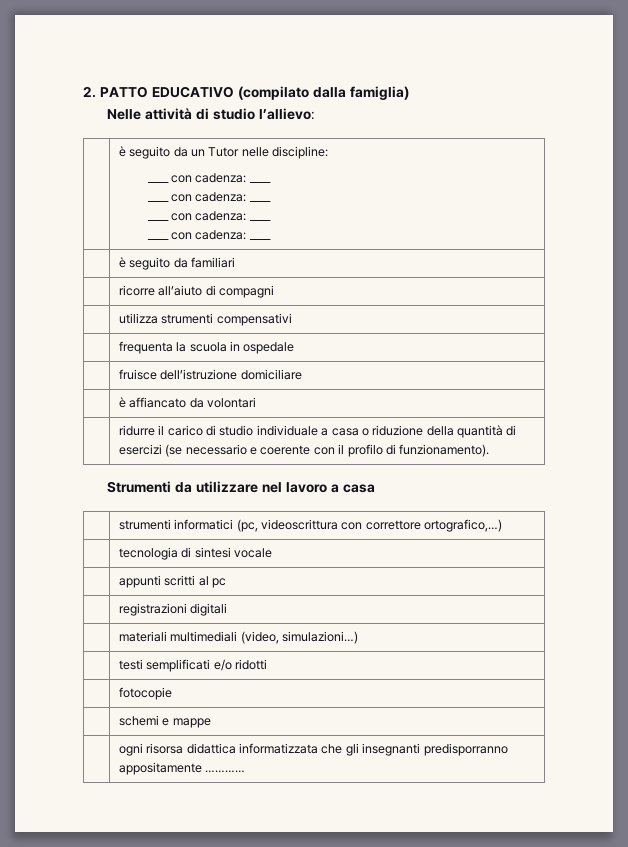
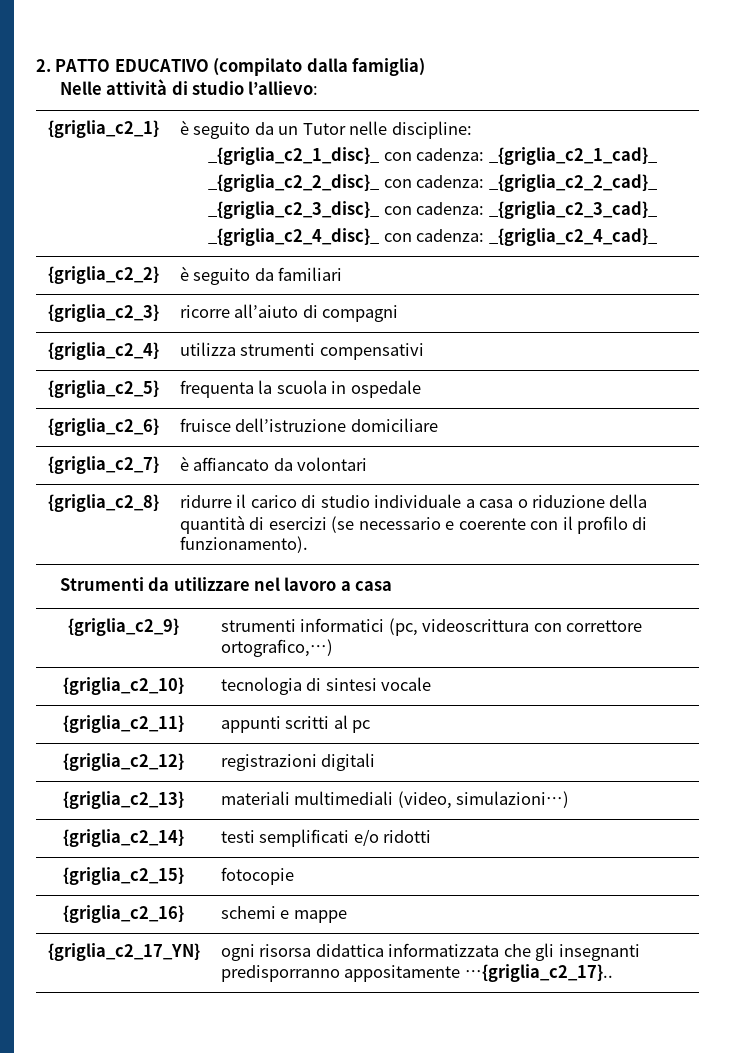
(315, 114) none -> [47,120,159,138] {griglia_c2_1}
[146,173,271,183] [146,192,271,202] [146,211,271,221] [146,230,271,240] ____ con cadenza: ____ // ____ con cadenza: ____ // ____ con cadenza: ____ // ____ con cadenza: ____ // -> [208,147,657,165] [208,174,657,192] [208,201,657,219] [208,228,657,246] [47,266,159,284] _{griglia_c2_1_disc}_ con cadenza: _{griglia_c2_1_cad}_ // _{griglia_c2_2_disc}_ con cadenza: _{griglia_c2_2_cad}_ // _{griglia_c2_3_disc}_ con cadenza: _{griglia_c2_3_cad}_ // _{griglia_c2_4_disc}_ con cadenza: _{griglia_c2_4_cad}_ // {griglia_c2_2}
(236, 262) none -> [47,304,159,322] {griglia_c2_3}
(275, 291) none -> [47,342,159,360] {griglia_c2_4}
(292, 319) none -> [47,380,159,398] {griglia_c2_5}
(295, 348) none -> [47,418,159,436] {griglia_c2_6}
(302, 374) none -> [47,456,159,474] {griglia_c2_7}
(257, 402) none -> [47,494,159,512] {griglia_c2_8}
(375, 488) none -> [68,618,179,636] {griglia_c2_9}
(503, 525) none -> [62,677,184,695] {griglia_c2_10}
(273, 553) none -> [62,715,184,733] {griglia_c2_11}
(227, 583) none -> [62,753,184,771] {griglia_c2_12}
(228, 609) none -> [62,791,184,809] {griglia_c2_13}
(359, 637) none -> [62,829,184,847] {griglia_c2_14}
(268, 664) none -> [62,867,184,885] {griglia_c2_15}
(172, 693) none -> [62,905,184,923] {griglia_c2_16}
(211, 723) none -> [47,943,200,961] {griglia_c2_17_YN}
[205,770,246,773] ………… -> [464,964,613,982] …{griglia_c2_17}..

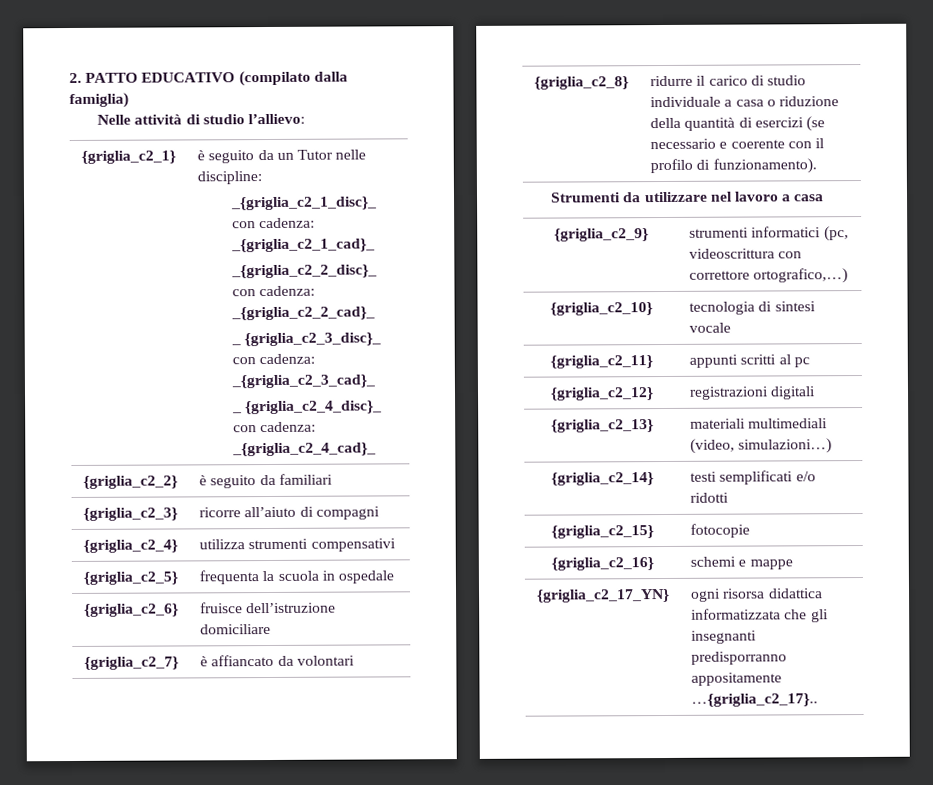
[208,201,380,219] _{griglia_c2_3_disc}_ -> [231,332,382,347] _ {griglia_c2_3_disc}_
[208,228,380,246] _{griglia_c2_4_disc}_ -> [232,400,383,415] _ {griglia_c2_4_disc}_

